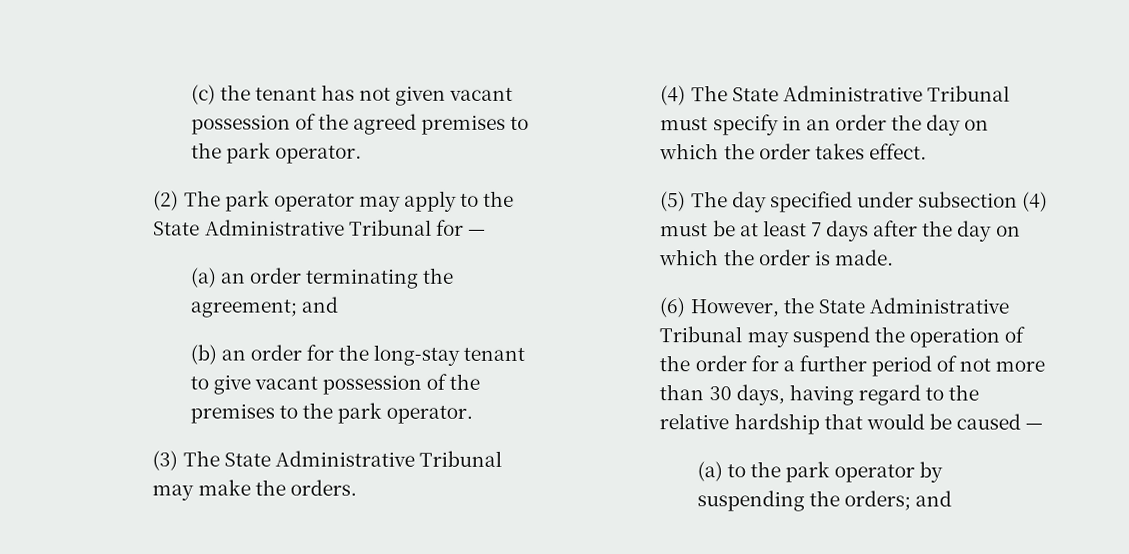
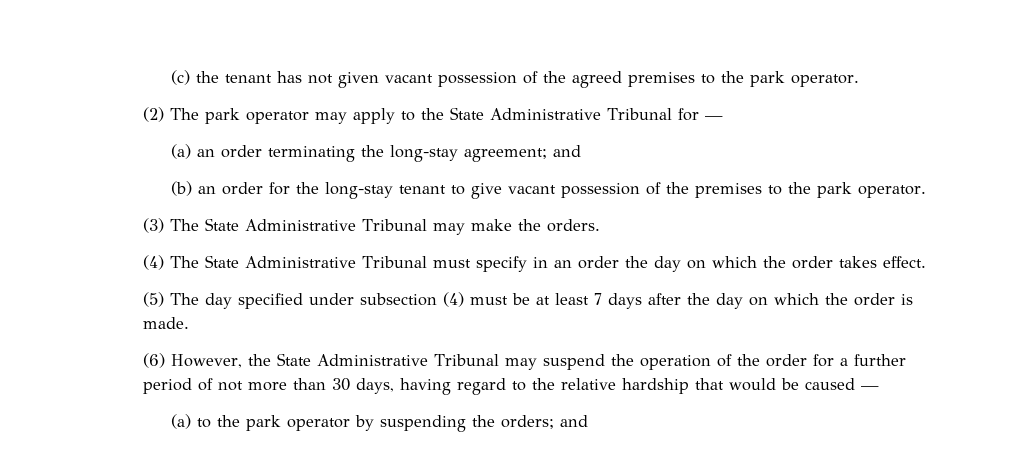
(455, 275) none -> [390,145,459,162] long-stay

